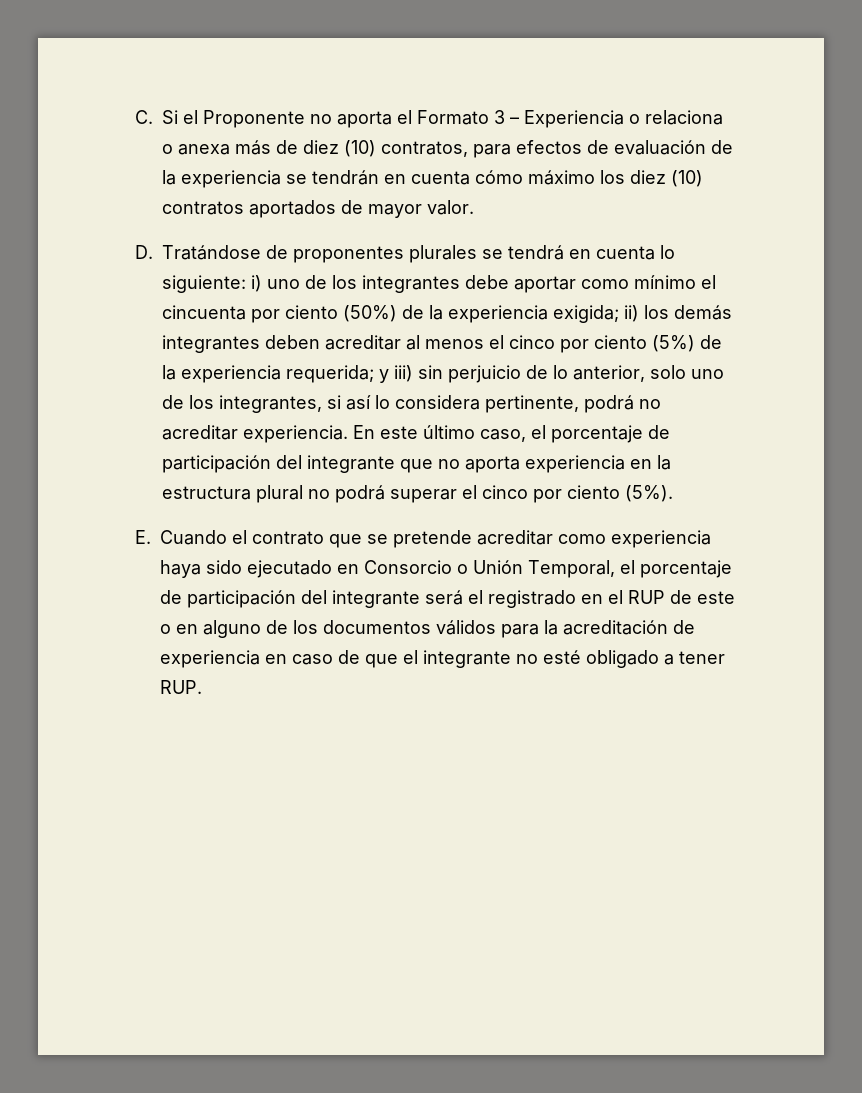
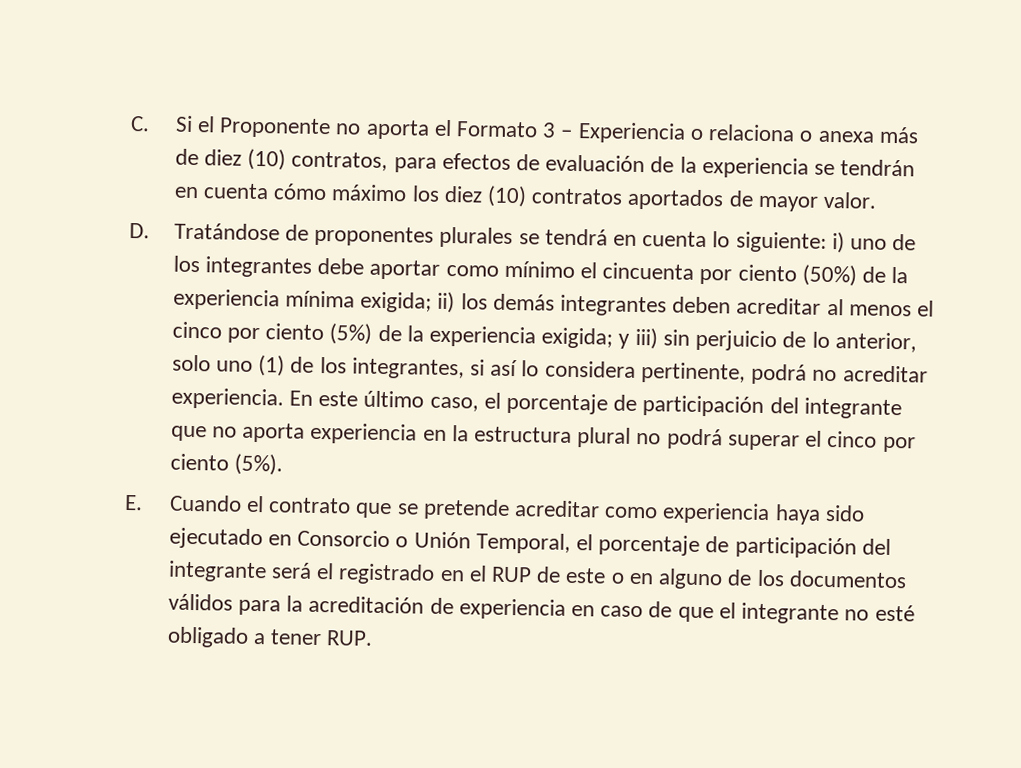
(548, 314) none -> [284,290,355,308] mínima
[285,365,374,383] requerida; -> [541,327,614,349] exigida;
(724, 374) none -> [258,355,286,377] (1)

